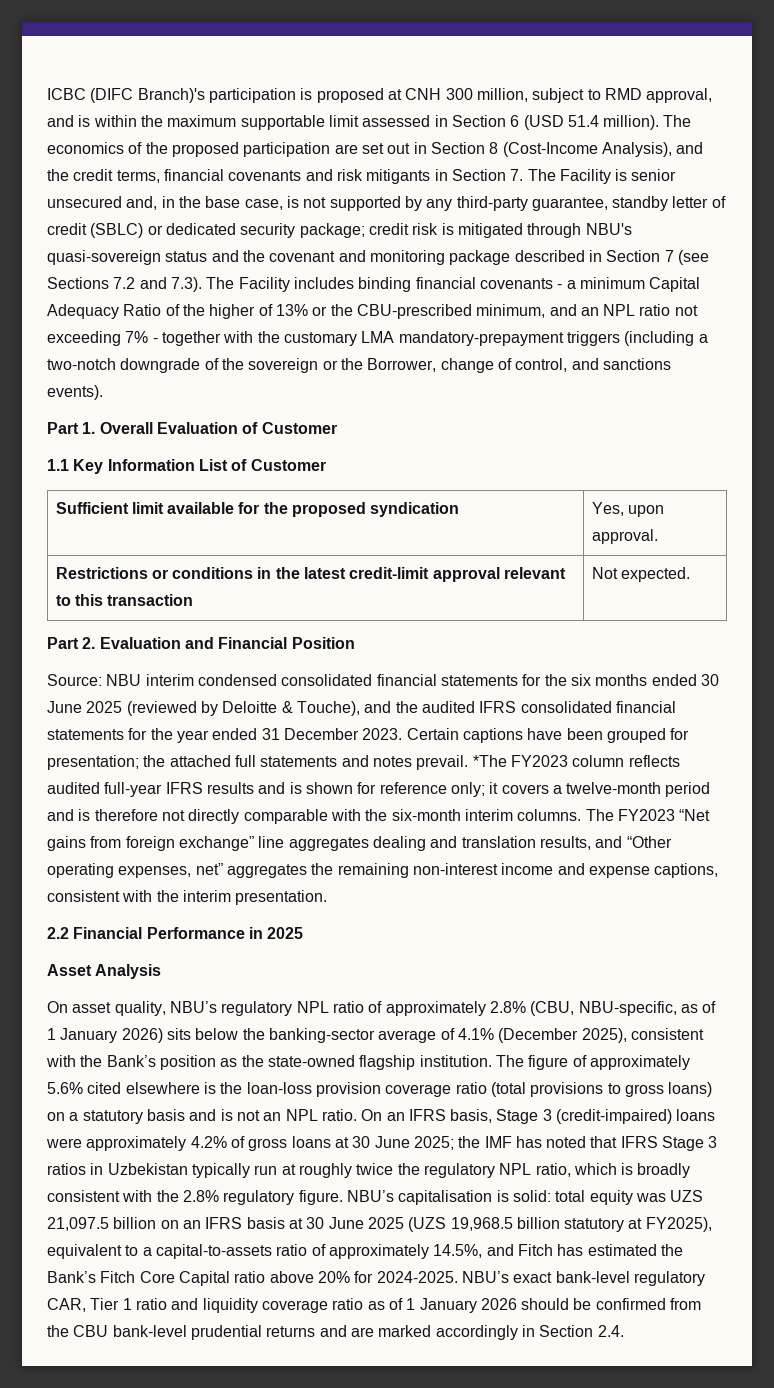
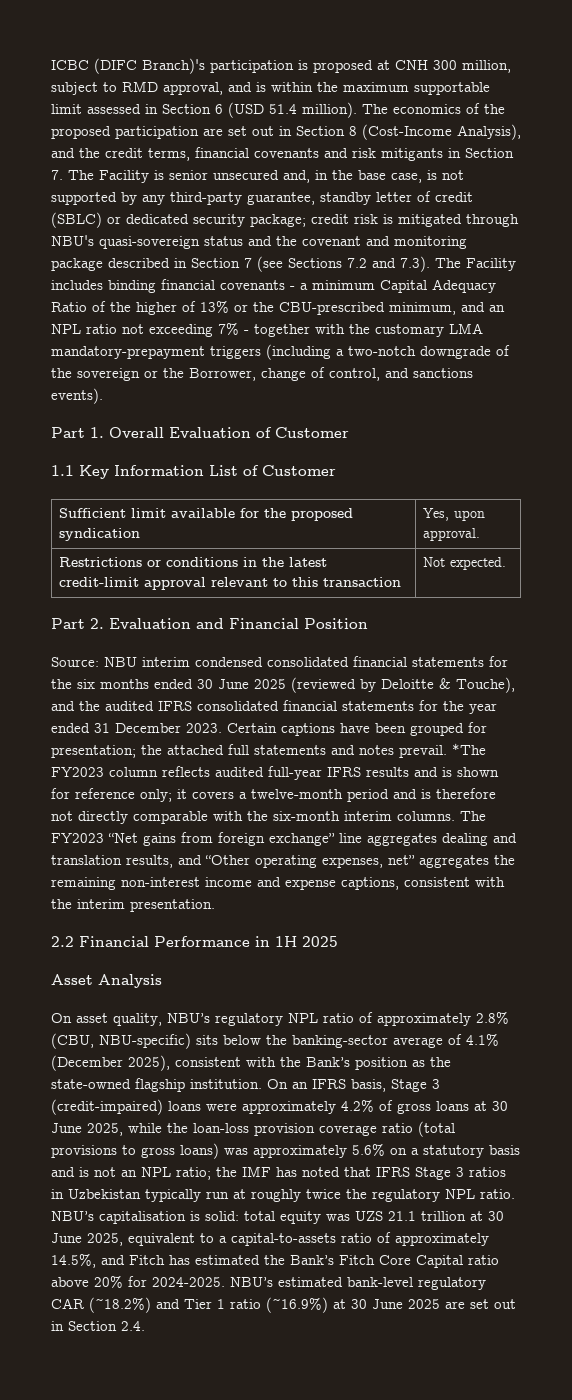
(263, 933) none -> [275,936,297,947] 1H
[578,1001,717,1016] [47,1028,163,1043] NBU-specific, as of 1 January 2026) -> [99,1033,191,1049] NBU-specific)
[495,1055,690,1070] [47,1082,713,1097] [47,1109,357,1124] The figure of approximately 5.6% cited elsewhere is the loan-loss provision coverage ratio (total provisions to gross loans) on a statutory basis and is not an NPL ratio. -> (262, 1084) none
[413,1136,454,1150] 2025; -> [87,1121,455,1137] [51,1143,520,1159] [51,1167,211,1180] 2025, while the loan-loss provision coverage ratio (total provisions to gross loans) was approximately 5.6% on a statutory basis and is not an NPL ratio;
[535,1163,691,1178] [47,1190,343,1205] ratio, which is broadly consistent with the 2.8% regulatory figure. -> [480,1189,515,1199] ratio.
[47,1217,712,1232] 21,097.5 billion on an IFRS basis at 30 June 2025 (UZS 19,968.5 billion statutory at FY2025), -> [388,1211,504,1221] [51,1233,123,1246] 21.1 trillion at 30 June 2025,
[513,1272,553,1283] exact -> [278,1277,343,1287] estimated
[47,1298,702,1313] [47,1325,518,1340] CAR, Tier 1 ratio and liquidity coverage ratio as of 1 January 2026 should be confirmed from the CBU bank-level prudential returns and are marked accordingly -> [51,1297,516,1313] CAR (~18.2%) and Tier 1 ratio (~16.9%) at 30 June 2025 are set out

